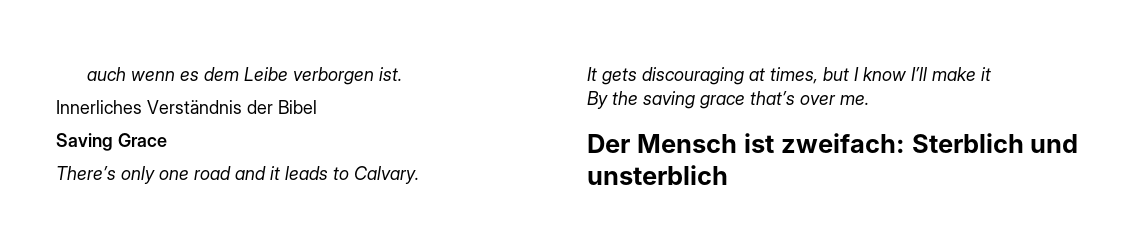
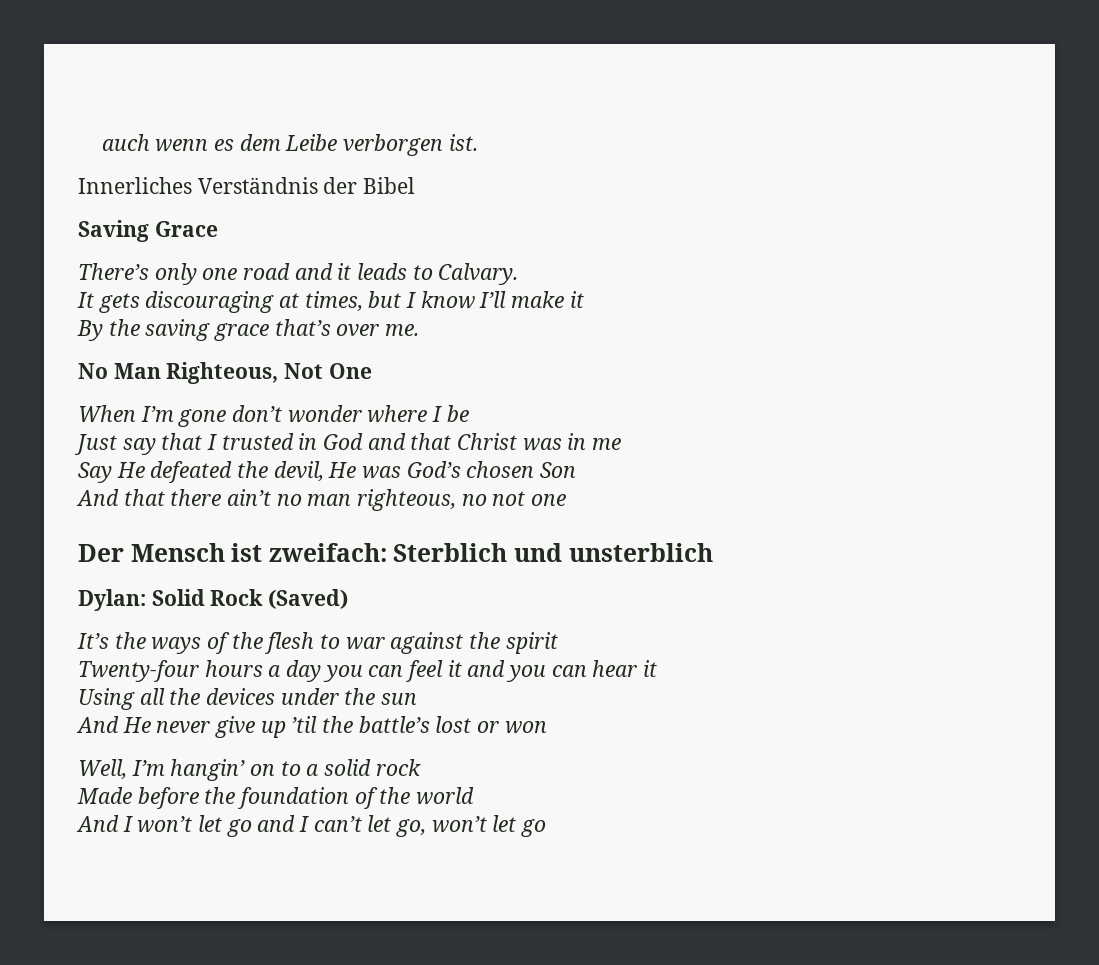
(869, 100) none -> [78,362,372,384] [78,405,469,427] [74,433,622,455] [78,461,577,483] [76,489,567,511] // No Man Righteous, Not One // When I’m gone don’t wonder where I be // Just say that I trusted in God and that Christ was in me // Say He defeated the devil, He was God’s chosen Son // And that there ain’t no man righteous, no not one
(728, 175) none -> [78,589,349,611] [77,632,558,654] [78,660,658,682] [78,688,418,710] [76,716,547,738] [78,759,421,781] [77,787,475,809] [76,815,547,837] // Dylan: Solid Rock (Saved) // It’s the ways of the flesh to war against the spirit // Twenty-four hours a day you can feel it and you can hear it // Using all the devices under the sun // And He never give up ’til the battle’s lost or won // Well, I’m hangin’ on to a solid rock // Made before the foundation of the world // And I won’t let go and I can’t let go, won’t let go

